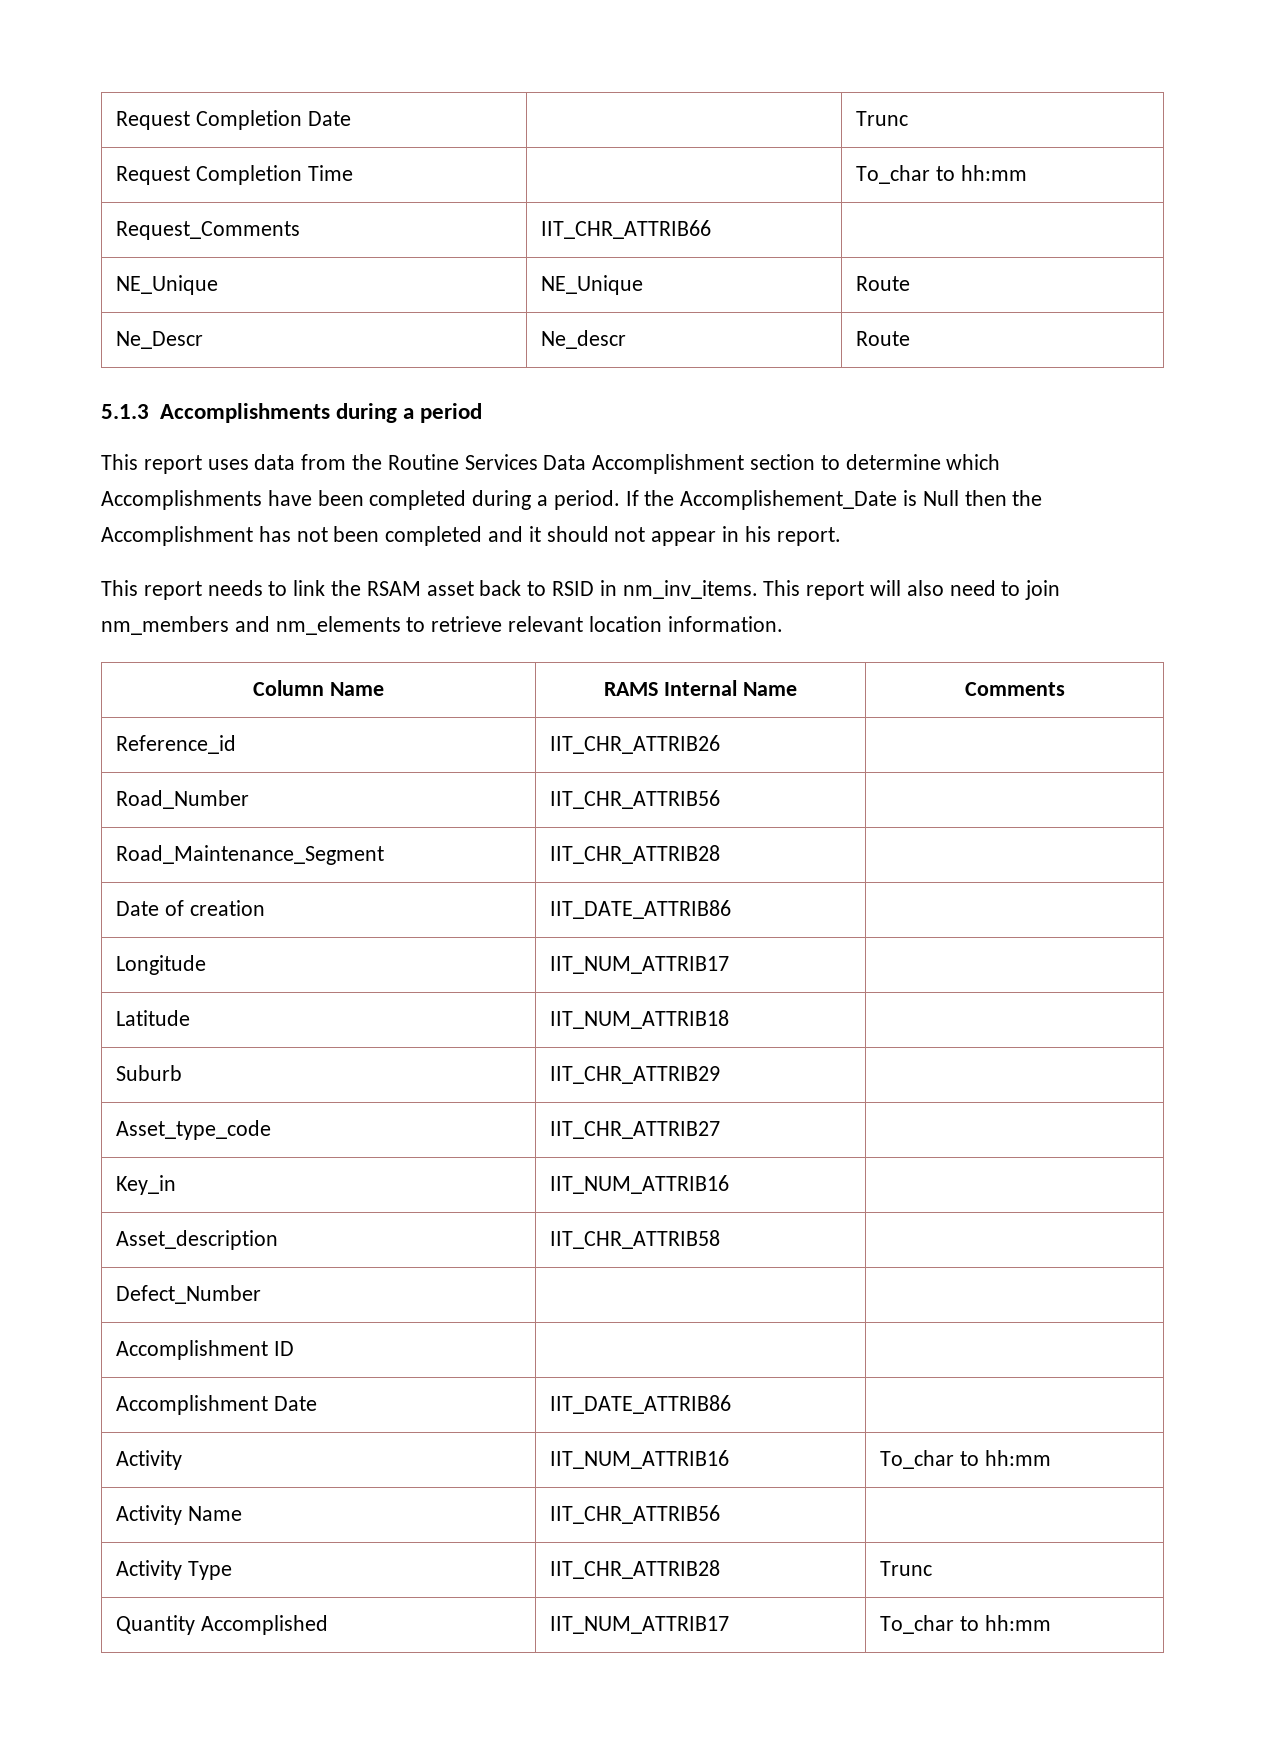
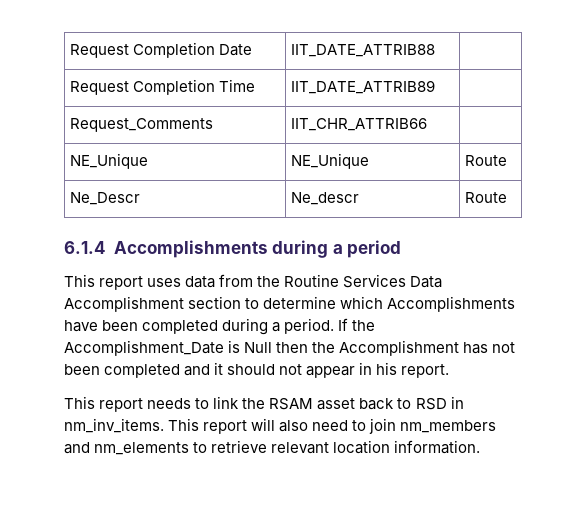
[855,111,908,126] | Trunc -> [291,44,436,57] IIT_DATE_ATTRIB88 |
[855,165,1027,184] | To_char to hh:mm -> [291,80,436,94] IIT_DATE_ATTRIB89 |
[101,404,149,419] 5.1.3 -> [64,241,106,254] 6.1.4
[680,490,898,510] Accomplishement_Date -> [64,340,224,356] Accomplishment_Date
[552,581,595,596] RSID -> [415,398,447,410] RSD
[253,680,384,696] [604,680,797,696] [964,682,1065,696] [115,735,236,754] [549,735,720,754] [115,790,249,809] [549,790,720,809] [115,845,384,865] [549,845,720,864] [115,900,265,916] [549,900,731,919] [115,955,206,975] [549,956,729,974] [115,1010,190,1026] [549,1010,729,1029] [115,1065,182,1081] [549,1066,720,1084] [115,1120,271,1140] [549,1121,720,1139] [115,1175,176,1195] [549,1175,729,1194] [115,1230,278,1250] [549,1230,720,1249] [115,1285,261,1304] [115,1340,294,1360] [115,1395,317,1415] [549,1395,731,1414] [115,1450,182,1470] [549,1450,729,1469] [879,1450,1051,1469] [115,1505,242,1525] [549,1505,720,1524] [115,1560,232,1580] [549,1560,720,1579] [879,1561,932,1576] [115,1615,328,1635] [549,1616,729,1634] [879,1615,1051,1634] // Column Name | RAMS Internal Name | Comments // Reference_id | IIT_CHR_ATTRIB26 | // Road_Number | IIT_CHR_ATTRIB56 | // Road_Maintenance_Segment | IIT_CHR_ATTRIB28 | // Date of creation | IIT_DATE_ATTRIB86 | // Longitude | IIT_NUM_ATTRIB17 | // Latitude | IIT_NUM_ATTRIB18 | // Suburb | IIT_CHR_ATTRIB29 | // Asset_type_code | IIT_CHR_ATTRIB27 | // Key_in | IIT_NUM_ATTRIB16 | // Asset_description | IIT_CHR_ATTRIB58 | // Defect_Number | | // Accomplishment ID | | // Accomplishment Date | IIT_DATE_ATTRIB86 | // Activity | IIT_NUM_ATTRIB16 | To_char to hh:mm // Activity Name | IIT_CHR_ATTRIB56 | // Activity Type | IIT_CHR_ATTRIB28 | Trunc // Quantity Accomplished | IIT_NUM_ATTRIB17 | To_char to hh:mm -> (481, 447) none

